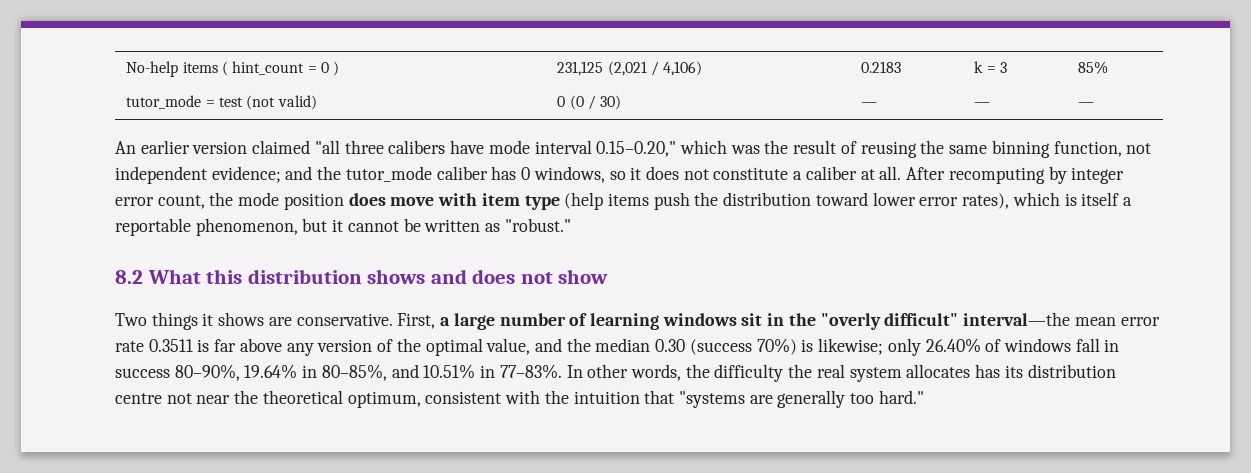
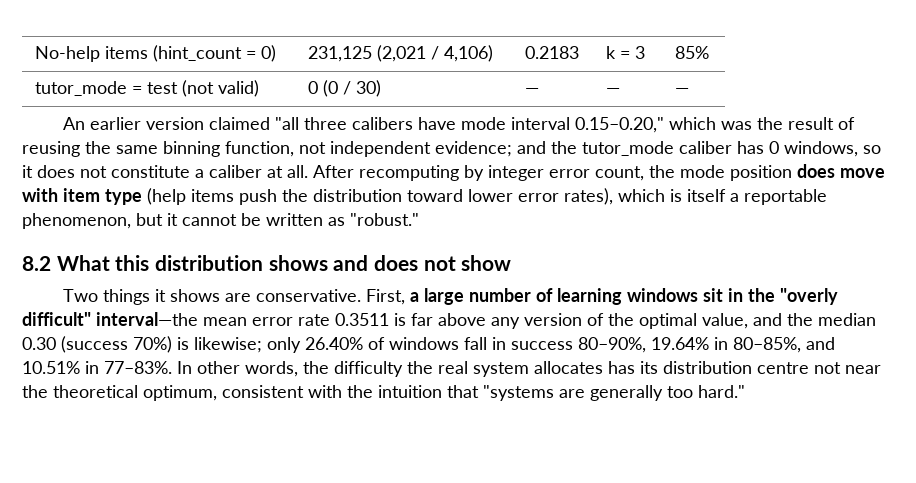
[221,61,340,76] ( hint_count = 0 ) -> [153,45,277,62] (hint_count = 0)

